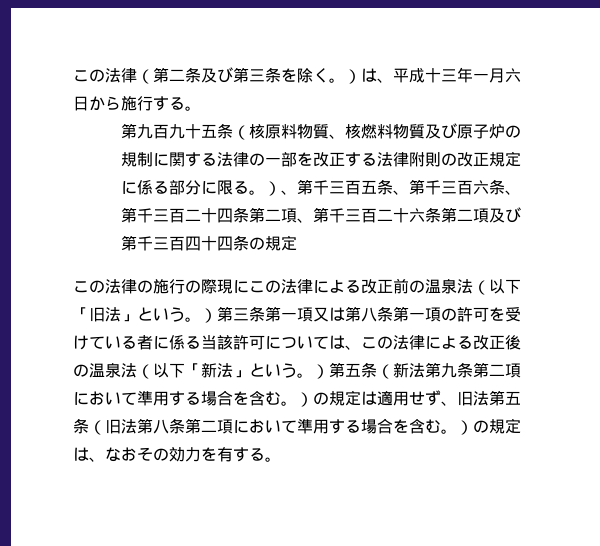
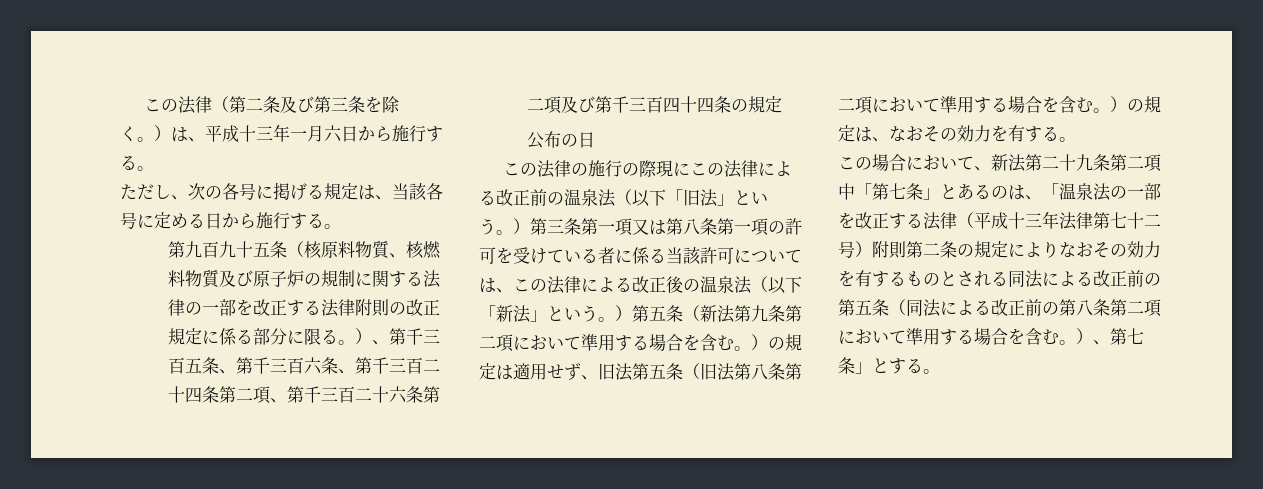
(201, 108) none -> [120,182,443,201] [120,212,341,229] // ただし、次の各号に掲げる規定は、当該各号に定める日から施行する。
(298, 243) none -> [527,131,596,149] // 公布の日
(281, 459) none -> [838,154,1161,172] [838,183,1161,201] [838,211,1161,230] [838,241,1161,259] [838,270,1161,288] [838,299,1161,317] [838,328,1144,345] [838,357,940,374] // この場合において、新法第二十九条第二項中「第七条」とあるのは、「温泉法の一部を改正する法律（平成十三年法律第七十二号）附則第二条の規定によりなおその効力を有するものとされる同法による改正前の第五条（同法による改正前の第八条第二項において準用する場合を含む。）、第七条」とする。

